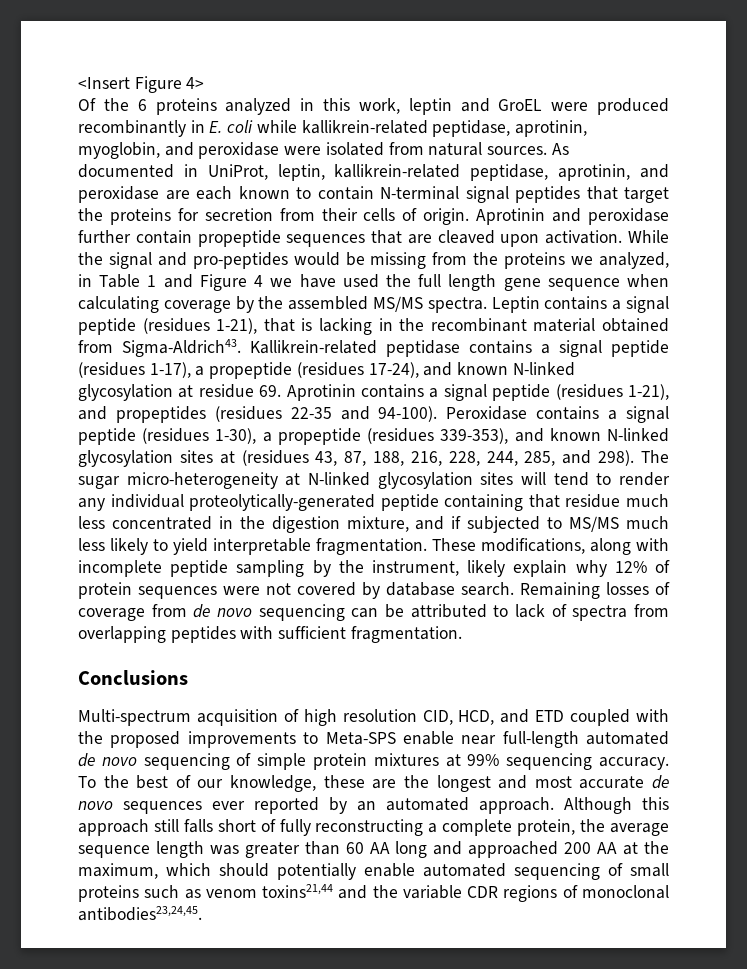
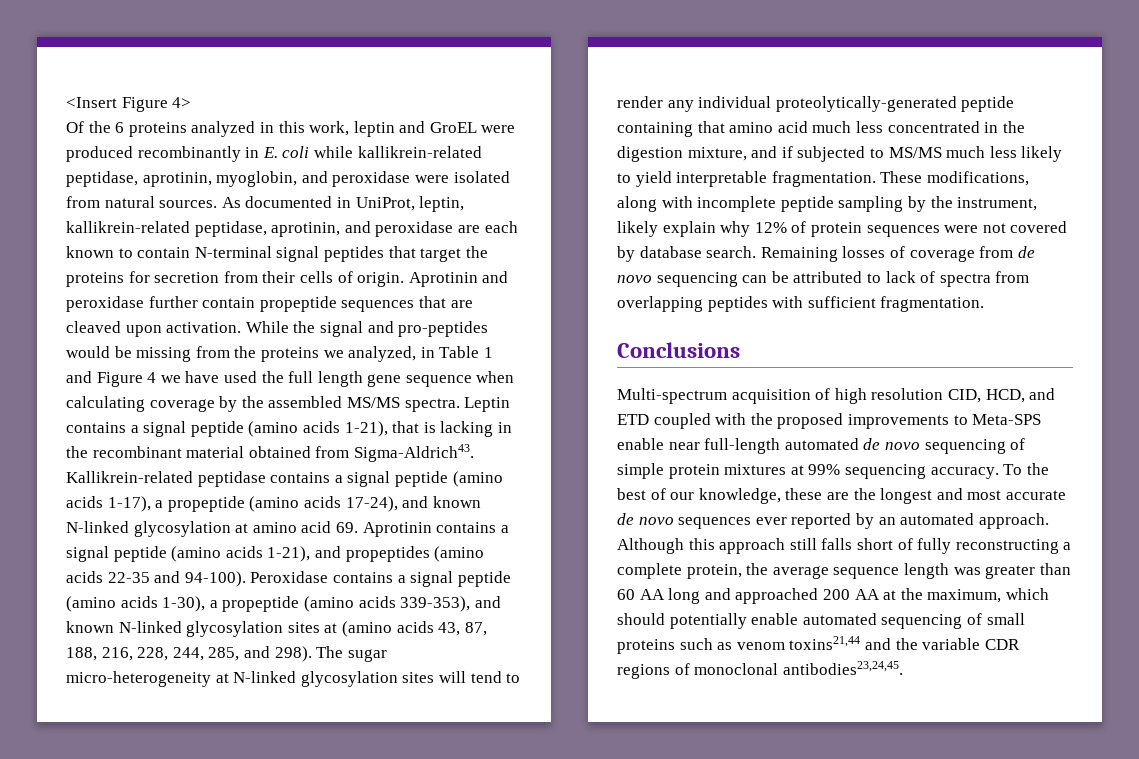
[142,318,210,334] (residues -> [248,421,340,437] (amino acids
[78,362,145,378] (residues -> [452,471,503,487] [66,496,103,508] (amino acids
[296,362,364,378] (residues -> [249,496,341,512] (amino acids
[198,384,254,398] residue -> [252,521,332,533] amino acid
[555,384,623,400] (residues -> [171,546,263,562] (amino acids
[214,406,282,422] (residues -> [434,546,485,562] [66,571,103,583] (amino acids
[142,428,210,444] (residues -> [66,596,158,612] (amino acids
[367,428,435,444] (residues -> [303,596,396,612] (amino acids
[241,450,309,466] (residues -> [341,621,434,637] (amino acids
[565,494,621,508] residue -> [729,121,808,133] amino acid

